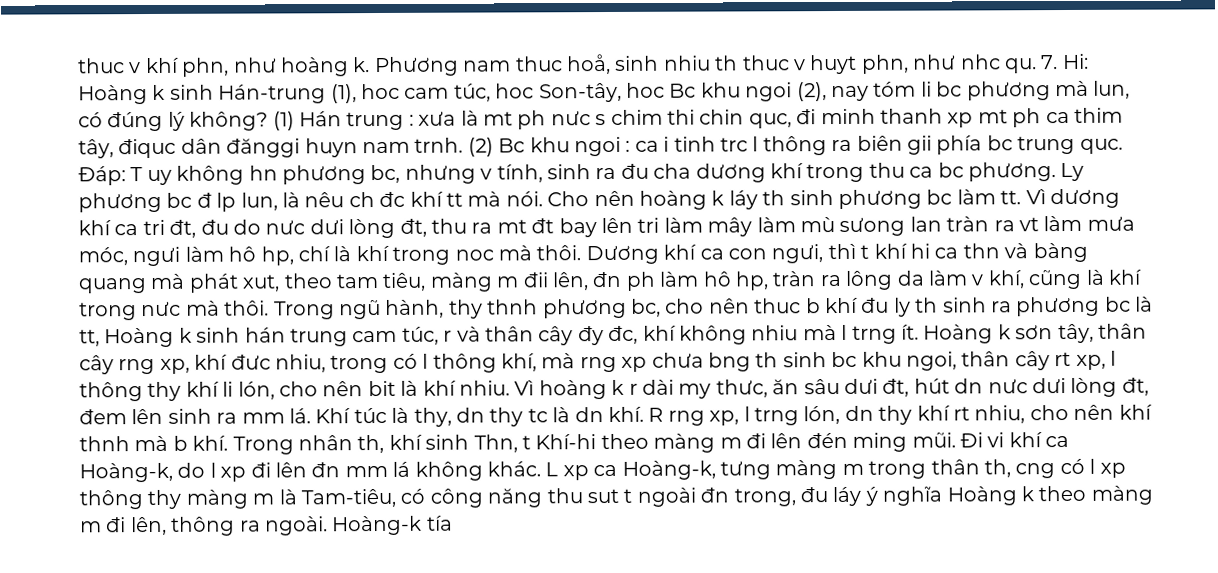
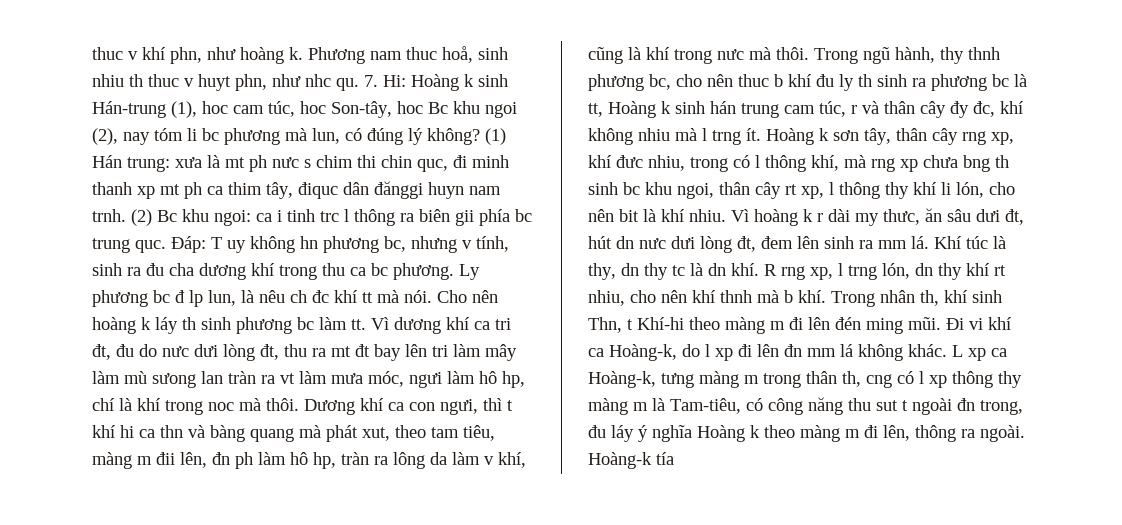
[346,111,414,131] trung : -> [127,157,170,172] trung:
[573,136,631,157] ngoi : -> [214,210,251,226] ngoi:

